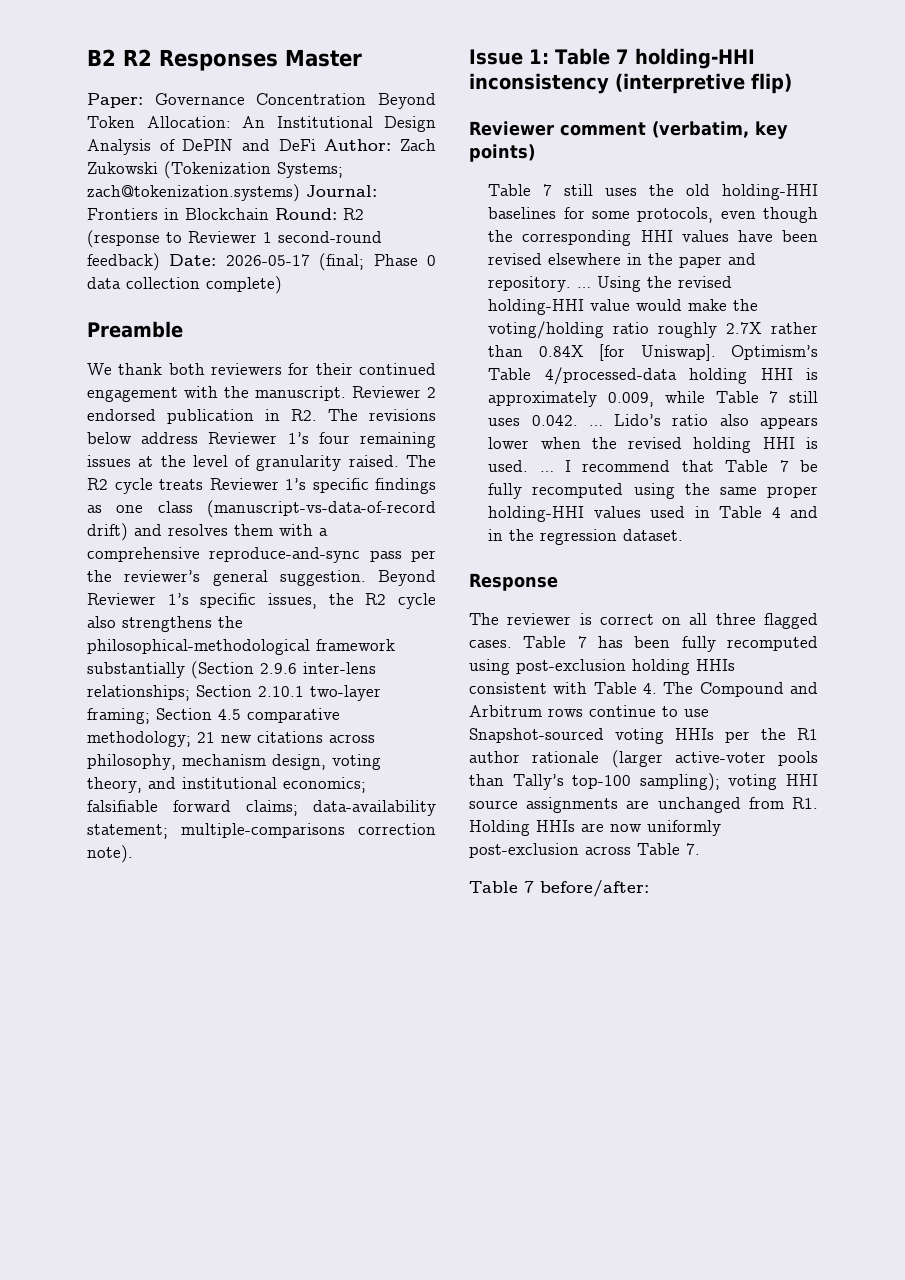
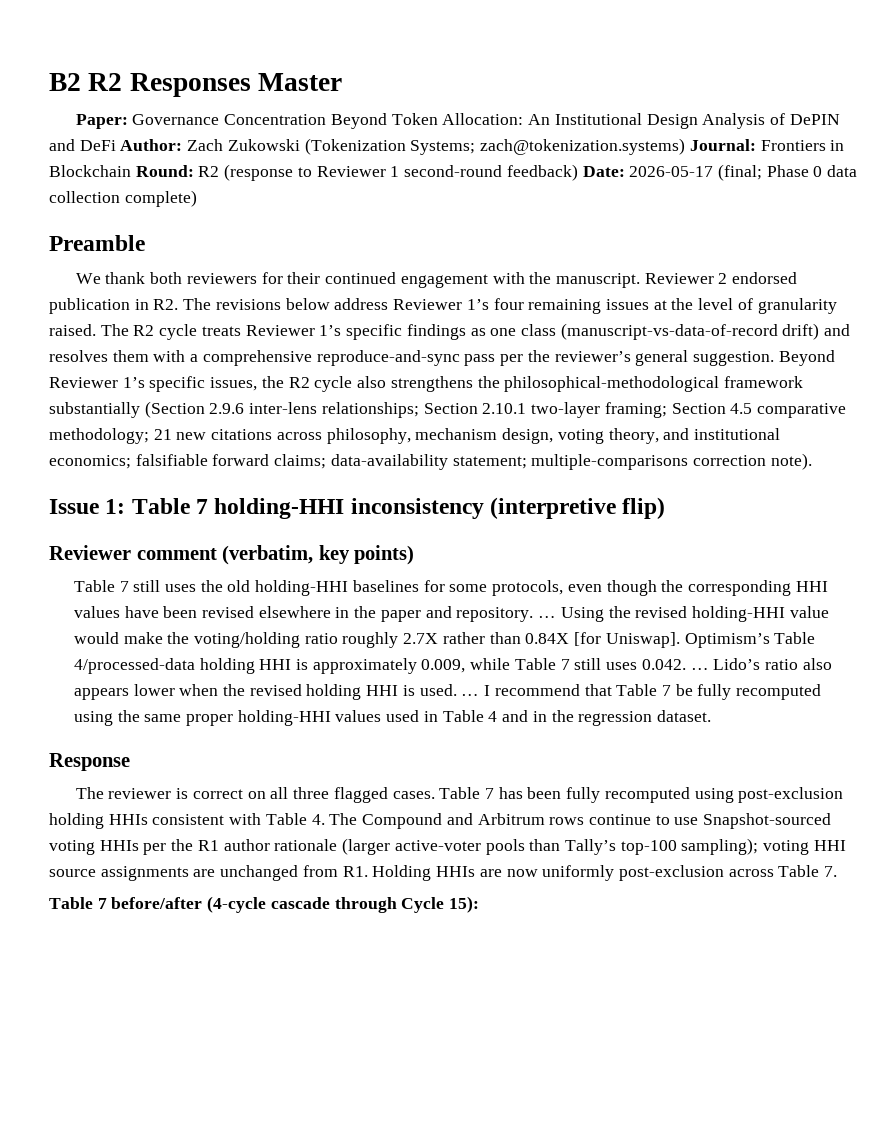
[540,880,649,897] before/after: -> [111,896,480,913] before/after (4-cycle cascade through Cycle 15):

